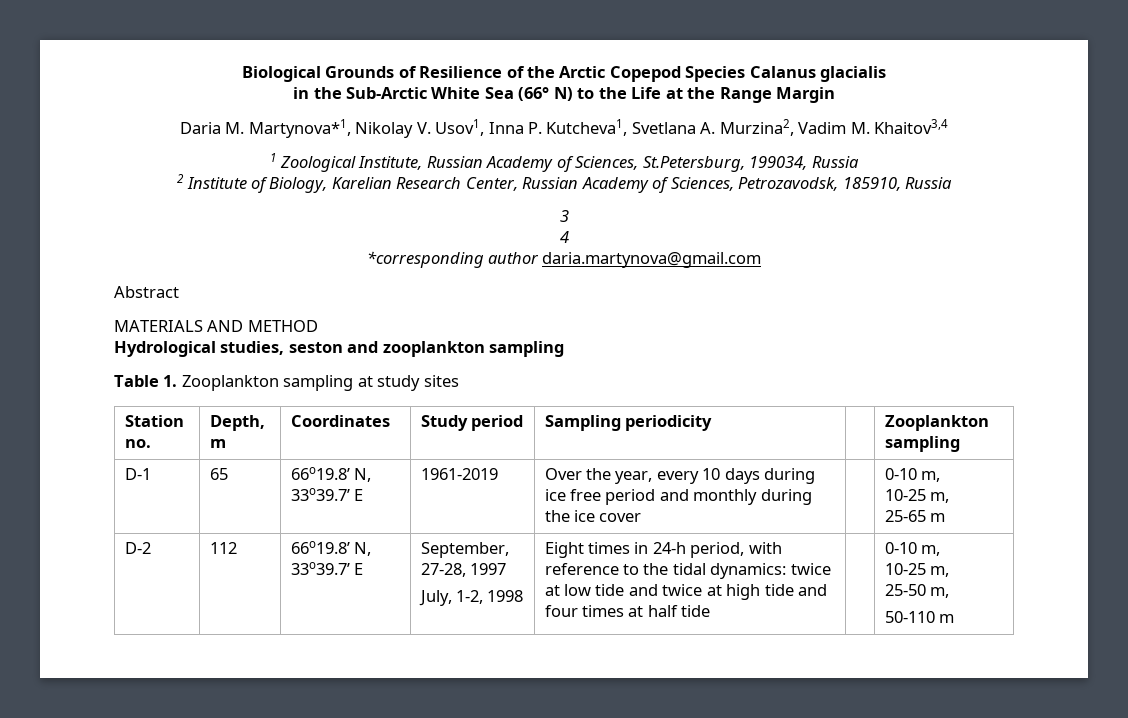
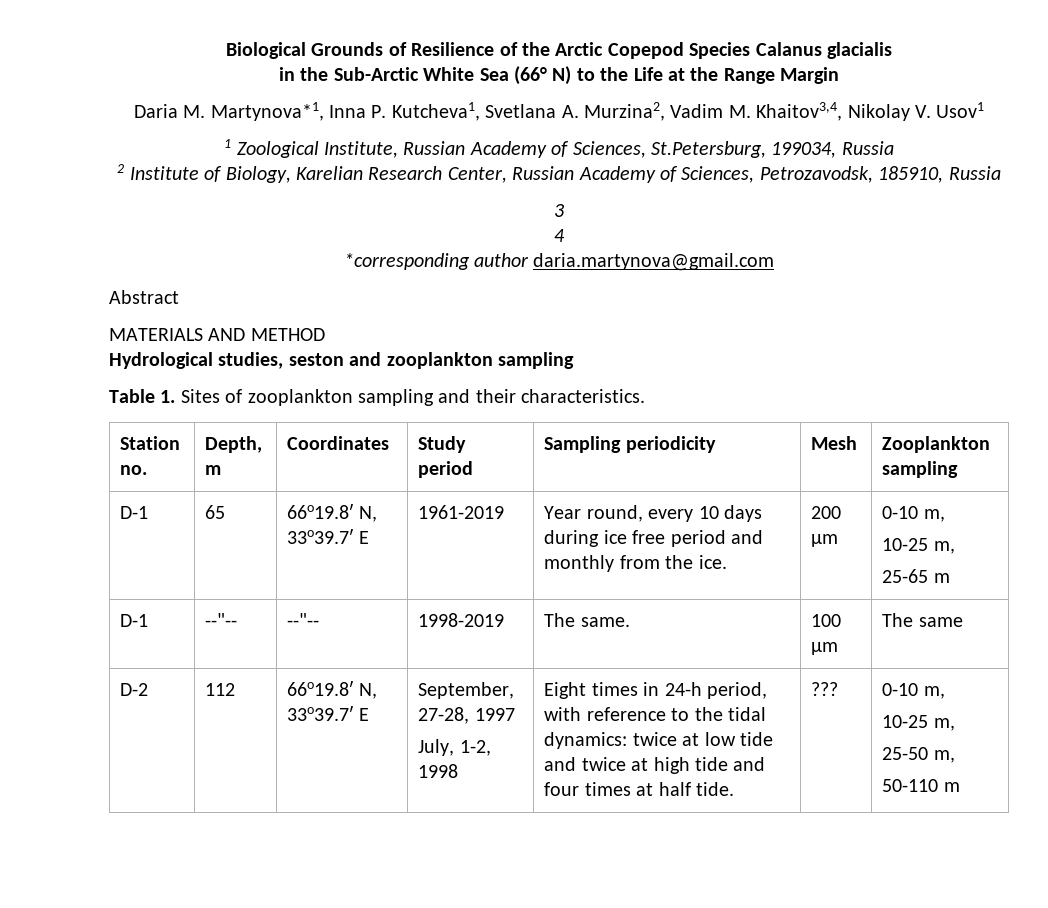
[355,119,485,138] Nikolay V. Usov1, -> (324, 111) none
[874,119,949,134] Khaitov3,4 -> [756,102,985,121] Khaitov3,4, Nikolay V. Usov1
[181,375,459,391] Zooplankton sampling at study sites -> [180,389,646,406] Sites of zooplankton sampling and their characteristics.
(712, 423) none -> [811,436,858,450] Mesh
[544,468,653,484] Over the year, -> [544,505,643,522] Year round,
[760,489,812,505] [544,510,642,522] during the ice cover | -> [619,555,727,569] [811,506,842,519] [811,534,839,547] from the ice. | 200 μm
(945, 517) none -> [120,614,149,627] [205,613,238,627] [287,613,320,627] [418,613,505,627] [544,613,630,627] [811,614,842,627] [811,642,839,655] [882,613,963,627] // D-1 | --"-- | --"-- | 1998-2019 | The same. | 100 μm | The same
[681,605,711,617] tide | -> [695,782,734,796] [811,682,839,696] tide. | ???

